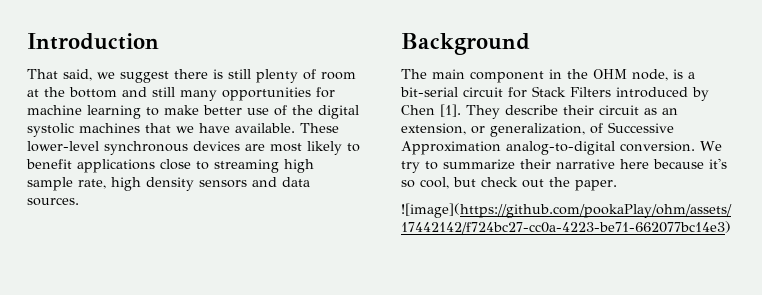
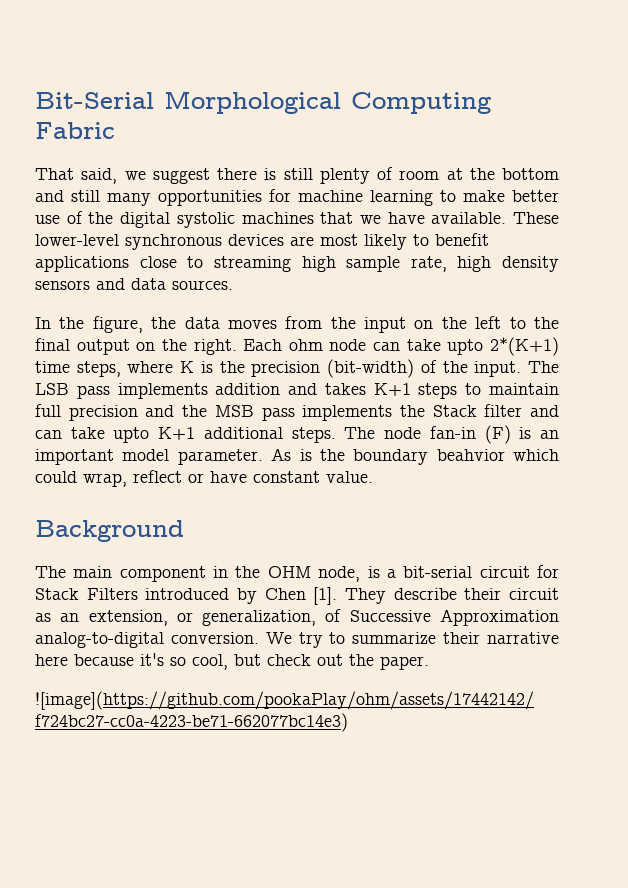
[27,33,159,50] Introduction -> [35,91,491,114] [35,122,115,139] Bit-Serial Morphological Computing Fabric
(79, 201) none -> [35,316,559,333] [35,337,559,356] [35,359,559,378] [35,383,559,399] [35,404,559,421] [35,425,560,444] [35,448,559,465] [35,470,373,487] // In the figure, the data moves from the input on the left to the final output on the right. Each ohm node can take upto 2*(K+1) time steps, where K is the precision (bit-width) of the input. The LSB pass implements addition and takes K+1 steps to maintain full precision and the MSB pass implements the Stack filter and can take upto K+1 additional steps. The node fan-in (F) is an important model parameter. As is the boundary beahvior which could wrap, reflect or have constant value.

